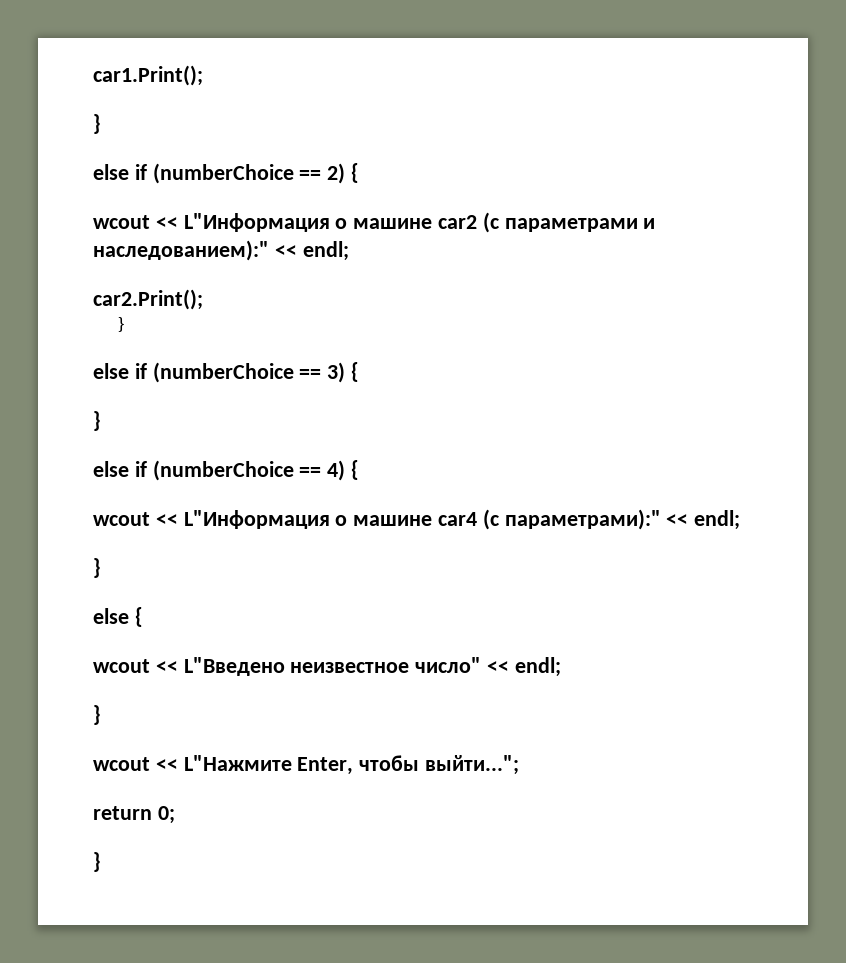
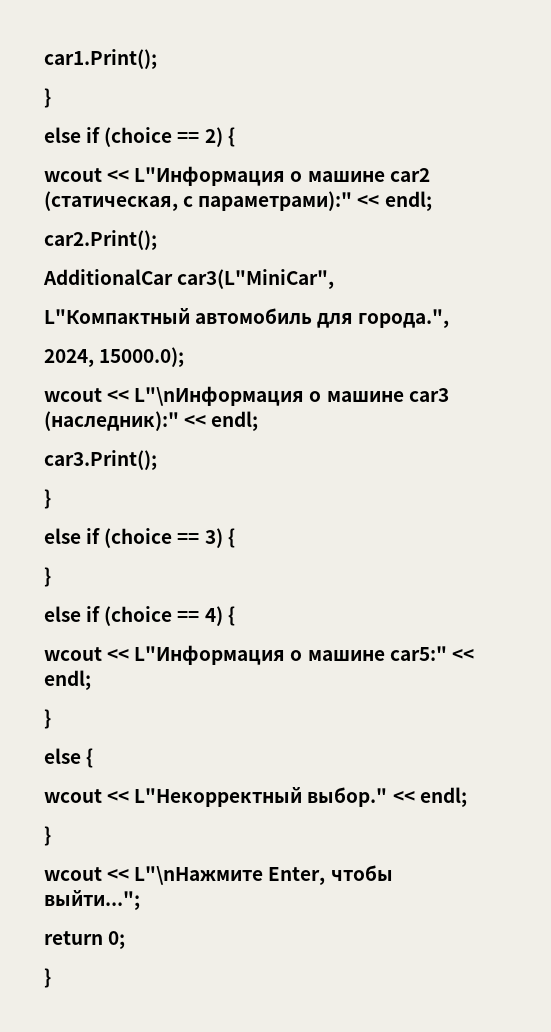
[152,163,294,184] (numberChoice -> [104,127,173,147] (choice
[482,212,656,233] [93,240,269,261] (с параметрами и наследованием):" -> [44,191,353,211] (статическая, с параметрами):"
[118,317,126,332] [93,362,294,383] // } // else if (numberChoice -> [43,269,335,289] [44,308,450,328] [44,347,185,367] [44,386,449,406] [44,411,259,431] [44,450,157,470] [44,489,51,509] [44,528,173,548] // AdditionalCar car3(L"MiniCar", // L"Компактный автомобиль для города.", // 2024, 15000.0); // wcout << L"\nИнформация о машине car3 (наследник):" << endl; // car3.Print(); // } // else if (choice
[152,460,294,481] (numberChoice -> [104,606,173,626] (choice
[438,509,661,530] car4 (с параметрами):" -> [389,646,447,661] car5:"
[183,657,482,676] L"Введено неизвестное число" -> [134,787,388,807] L"Некорректный выбор."
[183,755,292,771] L"Нажмите -> [134,866,264,885] L"\nНажмите

